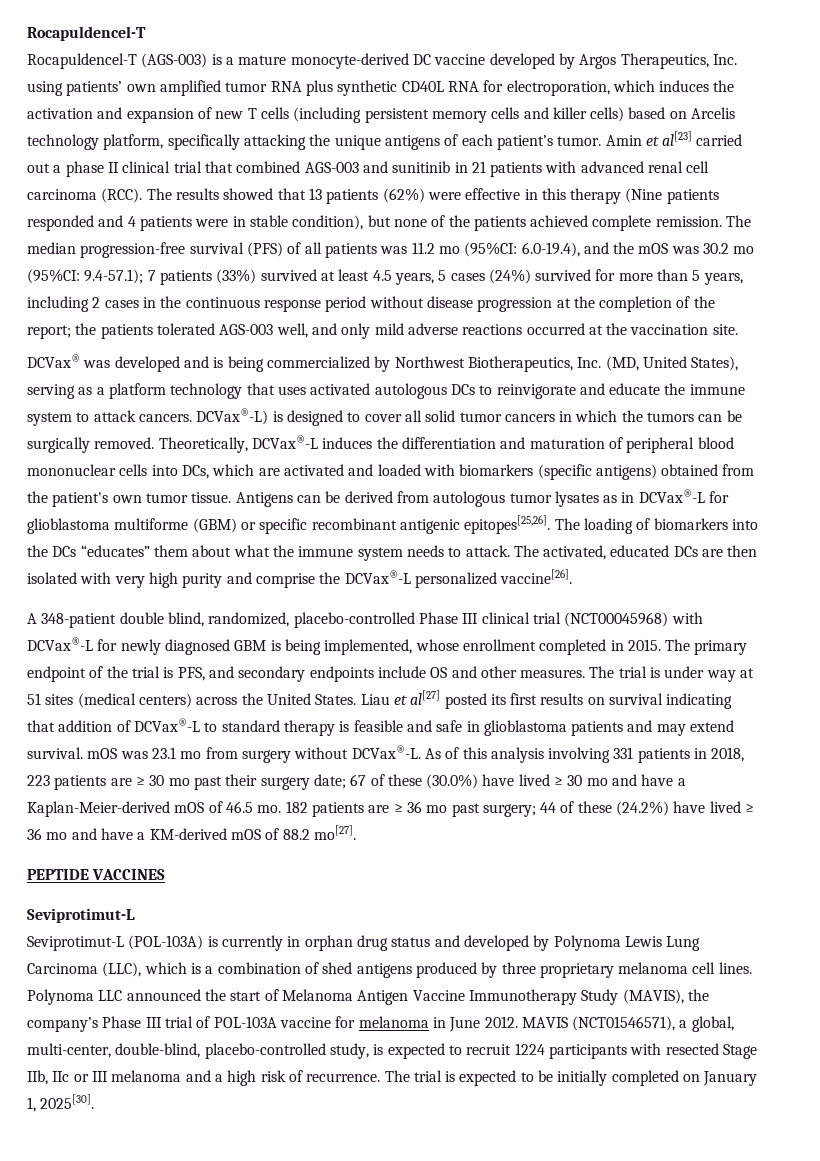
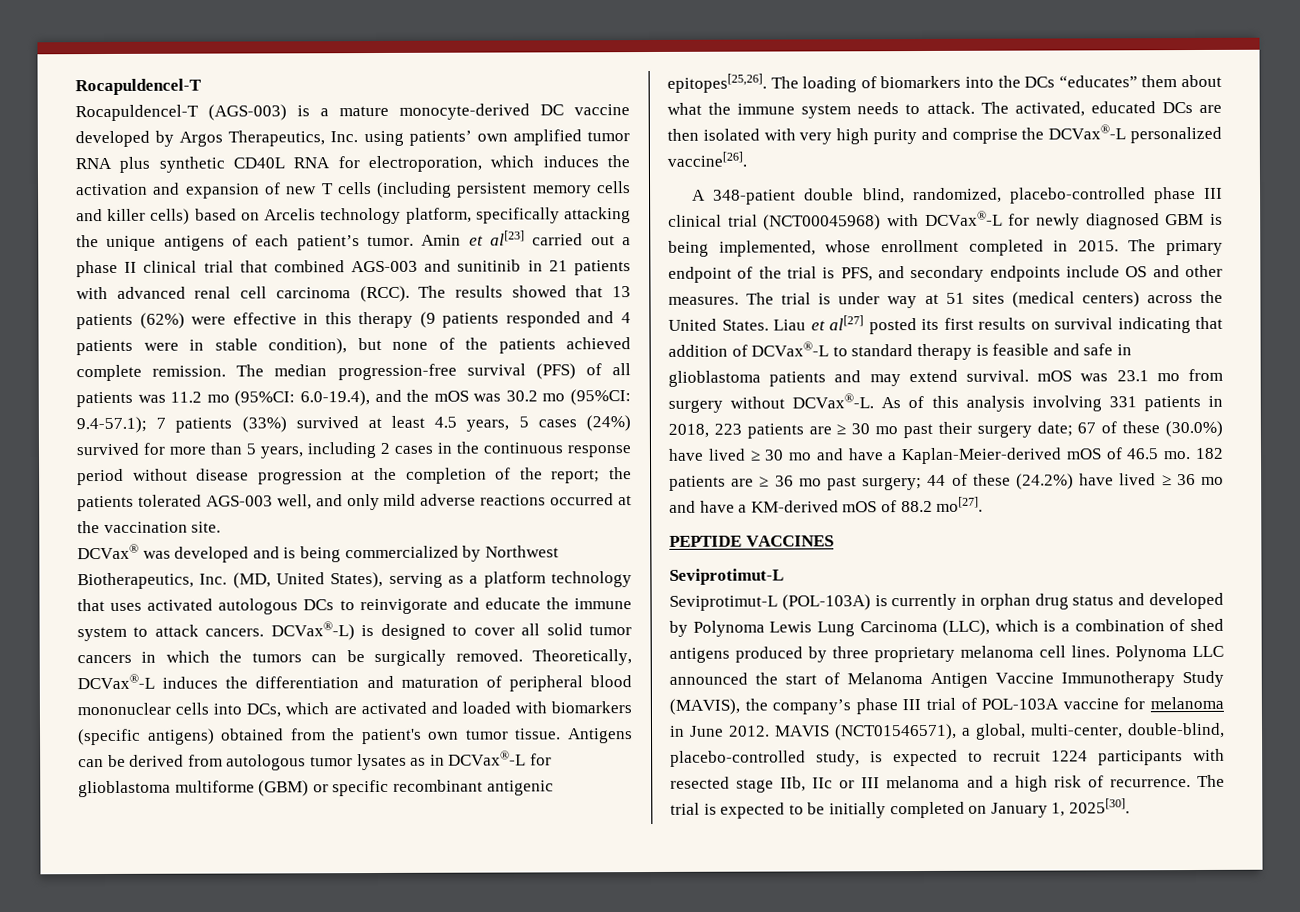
[625,188,663,203] (Nine -> [419,311,436,328] (9
[418,612,458,624] Phase -> [1153,187,1196,204] phase
[102,1016,142,1028] Phase -> [855,698,898,715] phase
[722,1044,757,1059] Stage -> [736,778,775,793] stage

